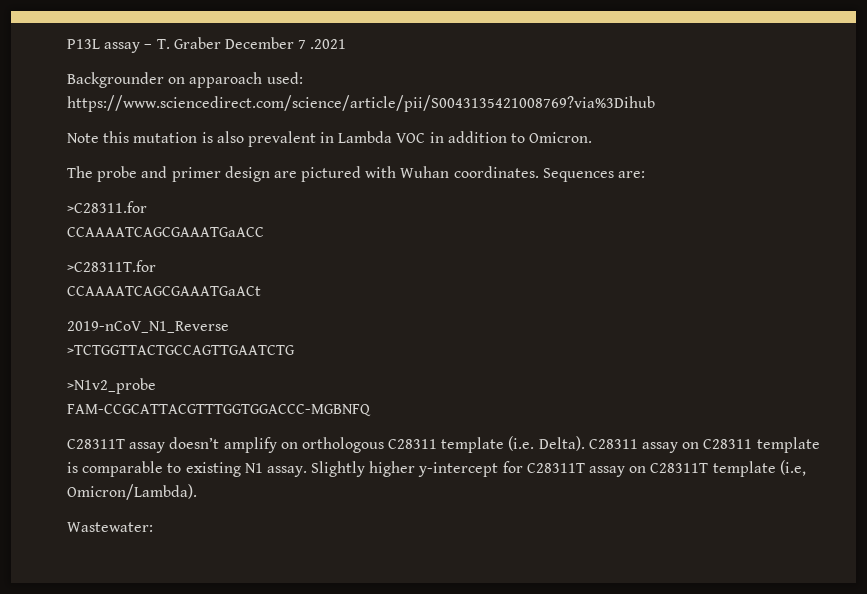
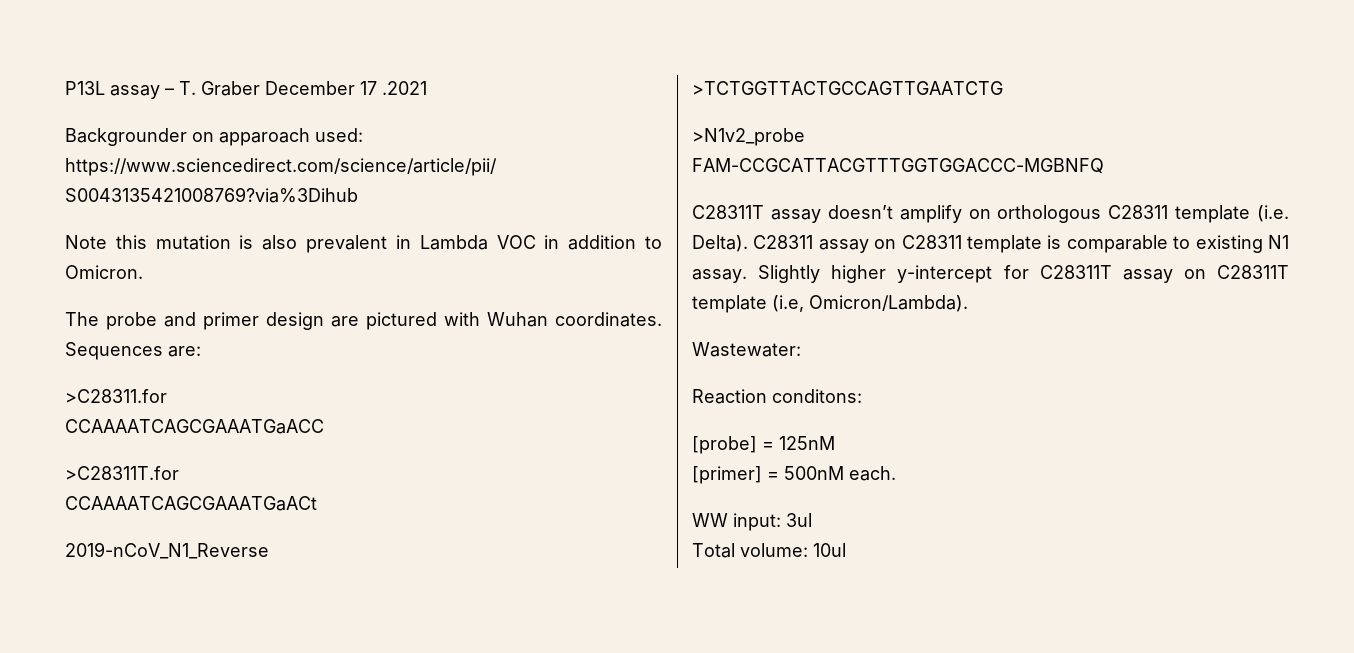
[298,40,307,49] 7 -> [360,81,377,95] 17
(153, 527) none -> [692,389,862,404] [692,436,835,454] [692,466,896,484] [692,513,812,531] [692,543,846,558] // Reaction conditons: // [probe] = 125nM // [primer] = 500nM each. // WW input: 3ul // Total volume: 10ul

